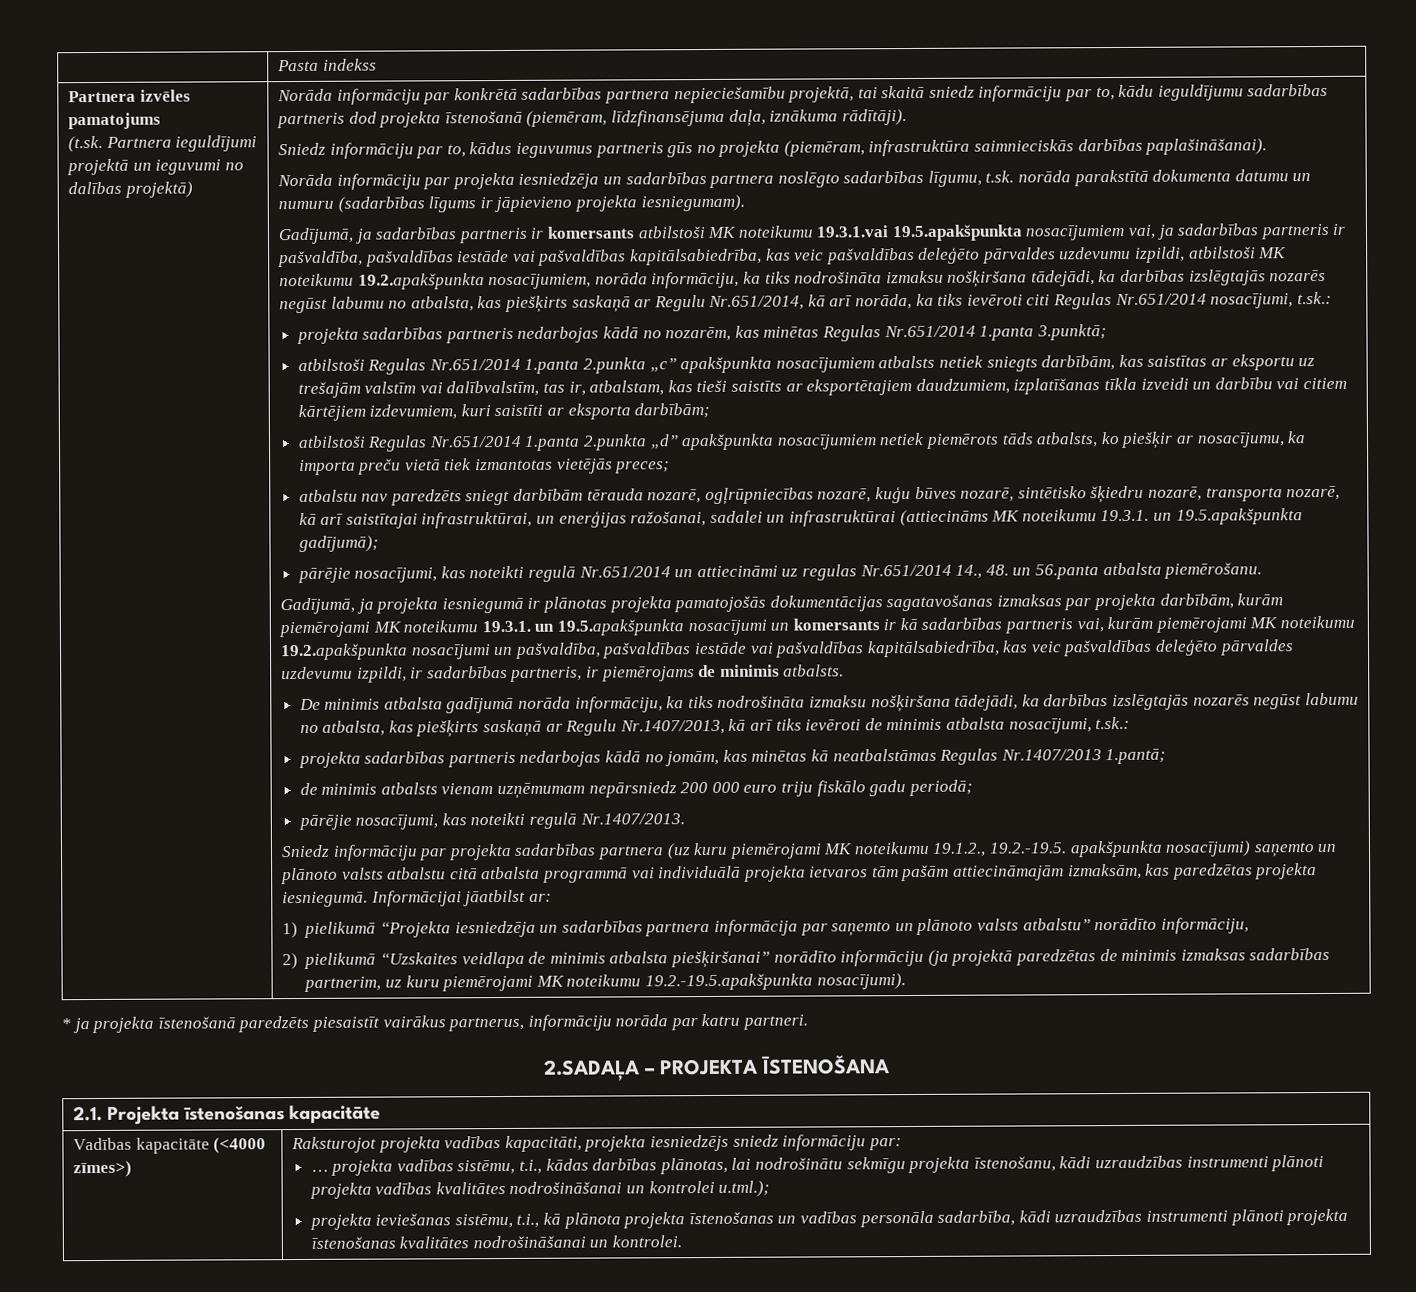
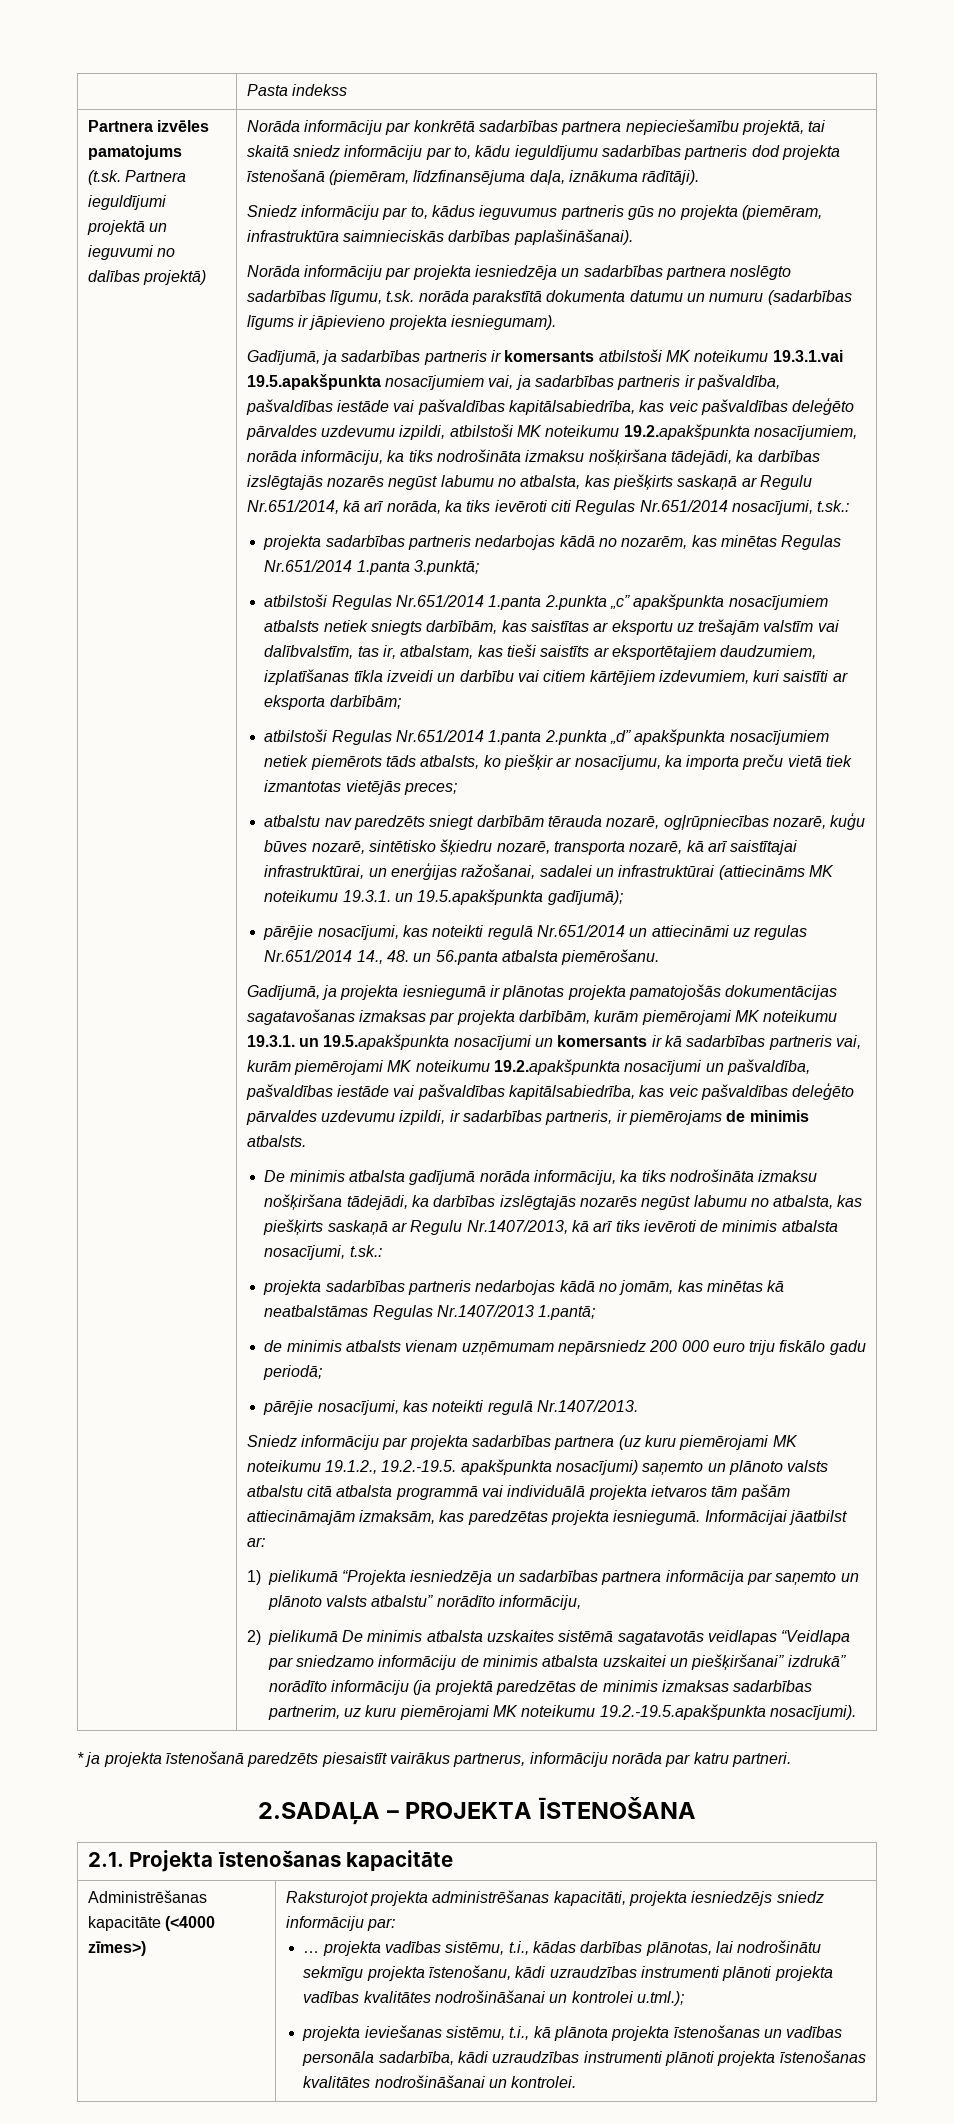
[380,950,771,969] “Uzskaites veidlapa de minimis atbalsta piešķiršanai” -> [342,1630,851,1645] [267,1654,846,1670] De minimis atbalsta uzskaites sistēmā sagatavotās veidlapas “Veidlapa par sniedzamo informāciju de minimis atbalsta uzskaitei un piešķiršanai” izdrukā”
[72,1137,132,1151] Vadības -> [87,1890,207,1903] Administrēšanas
[444,1136,502,1149] vadības -> [432,1890,550,1903] administrēšanas

